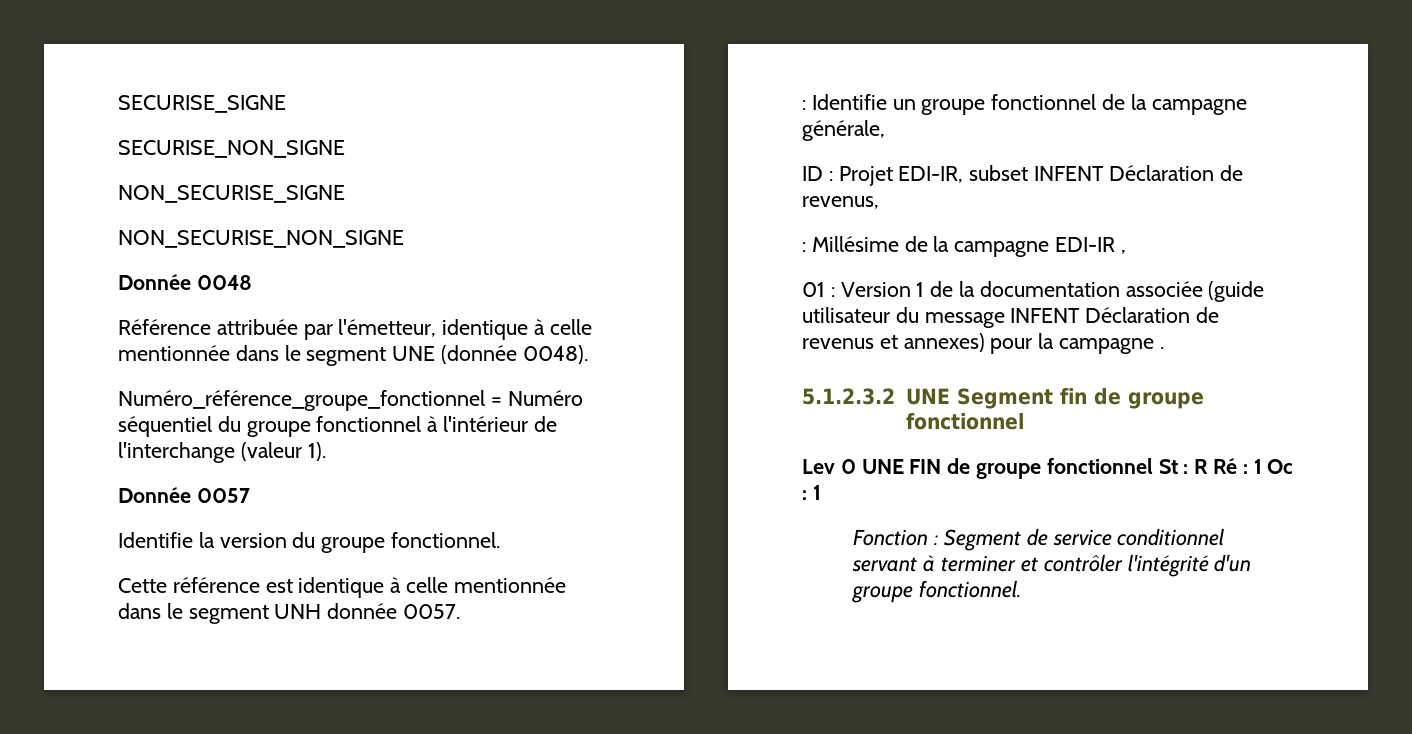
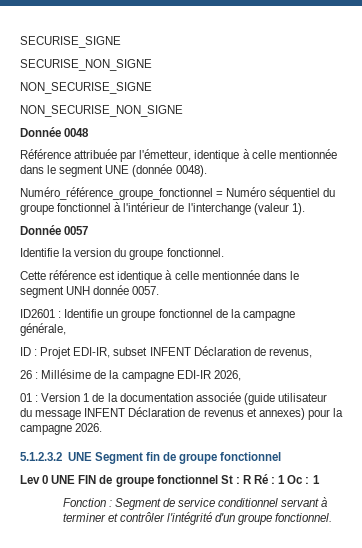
(461, 611) none -> [20,309,55,318] ID2601
(879, 202) none -> [20,370,32,379] 26
[1120,250,1126,254] , -> [213,370,241,381] 2026,
[1159,347,1164,349] . -> [75,423,103,432] 2026.

